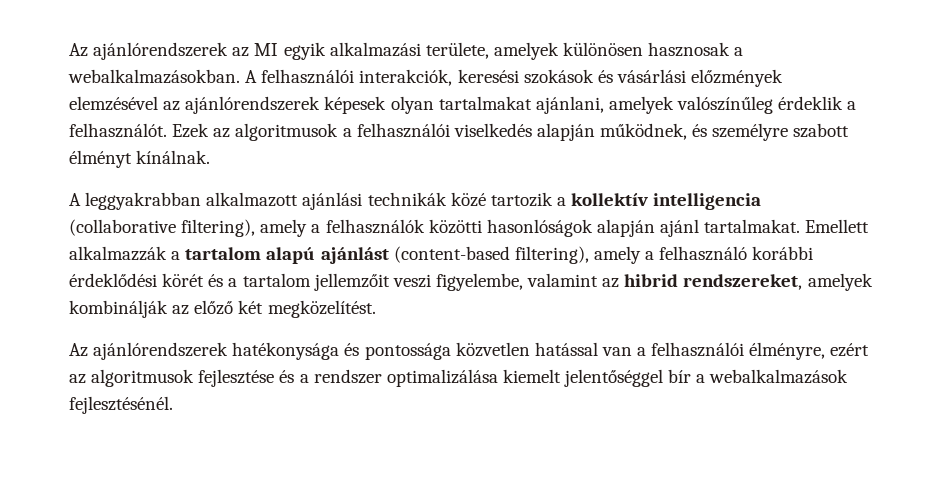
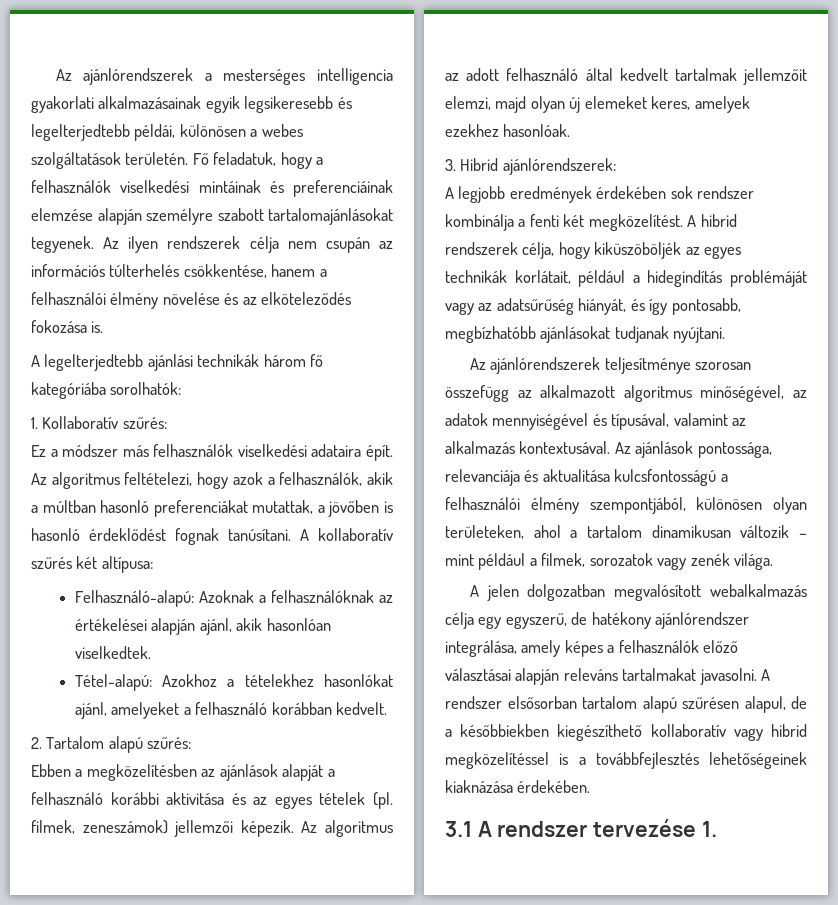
[69,42,744,60] [68,69,784,87] [69,96,857,114] [69,123,850,141] [69,150,211,168] [69,192,762,210] [69,219,870,237] [69,246,814,264] [69,273,873,291] [69,300,376,318] [69,342,870,360] [69,369,849,387] [69,396,173,414] Az ajánlórendszerek az MI egyik alkalmazási területe, amelyek különösen hasznosak a webalkalmazásokban. A felhasználói interakciók, keresési szokások és vásárlási előzmények elemzésével az ajánlórendszerek képesek olyan tartalmakat ajánlani, amelyek valószínűleg érdeklik a felhasználót. Ezek az algoritmusok a felhasználói viselkedés alapján működnek, és személyre szabott élményt kínálnak. // A leggyakrabban alkalmazott ajánlási technikák közé tartozik a kollektív intelligencia (collaborative filtering), amely a felhasználók közötti hasonlóságok alapján ajánl tartalmakat. Emellett alkalmazzák a tartalom alapú ajánlást (content-based filtering), amely a felhasználó korábbi érdeklődési körét és a tartalom jellemzőit veszi figyelembe, valamint az hibrid rendszereket, amelyek kombinálják az előző két megközelítést. // Az ajánlórendszerek hatékonysága és pontossága közvetlen hatással van a felhasználói élményre, ezért az algoritmusok fejlesztése és a rendszer optimalizálása kiemelt jelentőséggel bír a webalkalmazások fejlesztésénél. -> [55,68,393,85] [31,96,352,113] [31,124,303,141] [31,152,324,169] [31,180,393,197] [31,208,393,225] [31,236,394,253] [31,264,327,278] [31,292,352,309] [31,320,104,333] [31,354,324,371] [31,382,182,399] [31,416,167,429] [31,444,393,461] [31,472,394,489] [31,500,393,517] [31,528,393,545] [31,556,153,573] [74,590,394,607] [74,618,331,635] [74,646,151,659] [74,674,394,691] [74,702,388,719] [31,736,192,753] [31,764,335,781] [31,792,393,809] [31,820,394,837] [445,68,807,85] [445,96,750,113] [445,124,571,137] [445,158,616,175] [445,186,755,203] [445,214,737,231] [445,242,742,259] [445,270,807,287] [445,298,741,315] [445,326,726,343] [469,357,752,374] [445,385,807,402] [445,413,747,430] [445,441,772,458] [445,469,728,486] [445,497,807,514] [445,525,807,539] [445,553,774,570] [469,584,807,601] [445,612,750,629] [445,640,739,657] [445,668,771,685] [445,696,807,713] [445,724,807,741] [445,752,807,769] [445,780,591,793] [445,819,717,837] Az ajánlórendszerek a mesterséges intelligencia gyakorlati alkalmazásainak egyik legsikeresebb és legelterjedtebb példái, különösen a webes szolgáltatások területén. Fő feladatuk, hogy a felhasználók viselkedési mintáinak és preferenciáinak elemzése alapján személyre szabott tartalomajánlásokat tegyenek. Az ilyen rendszerek célja nem csupán az információs túlterhelés csökkentése, hanem a felhasználói élmény növelése és az elköteleződés fokozása is. // A legelterjedtebb ajánlási technikák három fő kategóriába sorolhatók: // 1. Kollaboratív szűrés: // Ez a módszer más felhasználók viselkedési adataira épít. Az algoritmus feltételezi, hogy azok a felhasználók, akik a múltban hasonló preferenciákat mutattak, a jövőben is hasonló érdeklődést fognak tanúsítani. A kollaboratív szűrés két altípusa: // Felhasználó-alapú: Azoknak a felhasználóknak az értékelései alapján ajánl, akik hasonlóan viselkedtek. // Tétel-alapú: Azokhoz a tételekhez hasonlókat ajánl, amelyeket a felhasználó korábban kedvelt. // 2. Tartalom alapú szűrés: // Ebben a megközelítésben az ajánlások alapját a felhasználó korábbi aktivitása és az egyes tételek (pl. filmek, zeneszámok) jellemzői képezik. Az algoritmus az adott felhasználó által kedvelt tartalmak jellemzőit elemzi, majd olyan új elemeket keres, amelyek ezekhez hasonlóak. // 3. Hibrid ajánlórendszerek: // A legjobb eredmények érdekében sok rendszer kombinálja a fenti két megközelítést. A hibrid rendszerek célja, hogy kiküszöböljék az egyes technikák korlátait, például a hidegindítás problémáját vagy az adatsűrűség hiányát, és így pontosabb, megbízhatóbb ajánlásokat tudjanak nyújtani. // Az ajánlórendszerek teljesítménye szorosan összefügg az alkalmazott algoritmus minőségével, az adatok mennyiségével és típusával, valamint az alkalmazás kontextusával. Az ajánlások pontossága, relevanciája és aktualitása kulcsfontosságú a felhasználói élmény szempontjából, különösen olyan területeken, ahol a tartalom dinamikusan változik – mint például a filmek, sorozatok vagy zenék világa. // A jelen dolgozatban megvalósított webalkalmazás célja egy egyszerű, de hatékony ajánlórendszer integrálása, amely képes a felhasználók előző választásai alapján releváns tartalmakat javasolni. A rendszer elsősorban tartalom alapú szűrésen alapul, de a későbbiekben kiegészíthető kollaboratív vagy hibrid megközelítéssel is a továbbfejlesztés lehetőségeinek kiaknázása érdekében. // 3.1 A rendszer tervezése 1.

